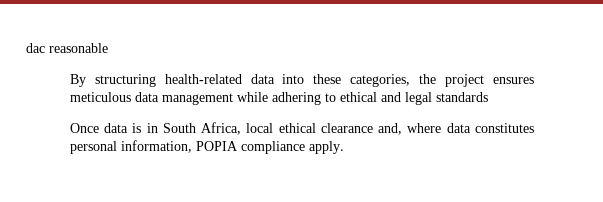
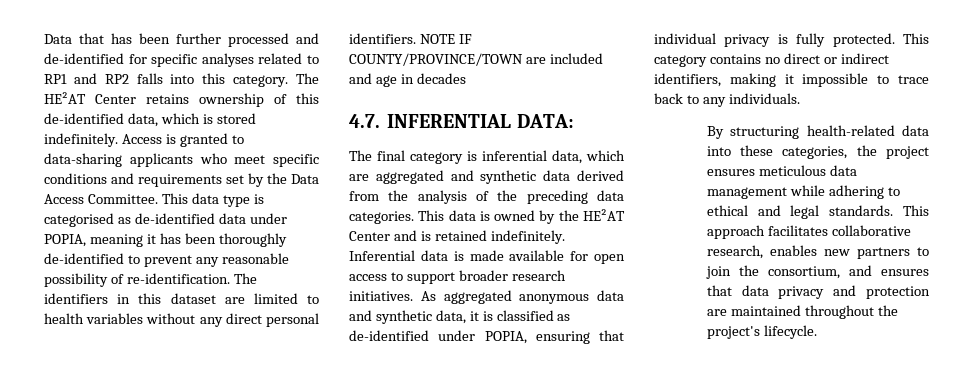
[26,43,108,53] dac reasonable -> [44,33,319,47] [44,53,319,67] [44,73,319,87] [44,92,319,107] [44,113,256,127] [44,133,244,147] [44,153,319,167] [44,173,319,187] [44,193,264,207] [44,213,287,227] [44,233,287,247] [44,253,289,267] [44,273,257,287] [44,293,319,304] [44,313,319,327] [349,33,472,44] [349,53,603,66] [349,73,466,87] [349,114,574,128] [349,150,625,164] [349,170,624,184] [349,190,624,204] [349,209,625,224] [349,230,565,244] [349,250,625,264] [349,270,566,284] [349,290,624,304] [349,310,571,324] [349,330,624,344] [654,33,929,47] [654,53,889,67] [654,73,929,87] [654,93,800,107] Data that has been further processed and de-identified for specific analyses related to RP1 and RP2 falls into this category. The HE²AT Center retains ownership of this de-identified data, which is stored indefinitely. Access is granted to data-sharing applicants who meet specific conditions and requirements set by the Data Access Committee. This data type is categorised as de-identified data under POPIA, meaning it has been thoroughly de-identified to prevent any reasonable possibility of re-identification. The identifiers in this dataset are limited to health variables without any direct personal identifiers. NOTE IF COUNTY/PROVINCE/TOWN are included and age in decades // 4.7. INFERENTIAL DATA: // The final category is inferential data, which are aggregated and synthetic data derived from the analysis of the preceding data categories. This data is owned by the HE²AT Center and is retained indefinitely. Inferential data is made available for open access to support broader research initiatives. As aggregated anonymous data and synthetic data, it is classified as de-identified under POPIA, ensuring that individual privacy is fully protected. This category contains no direct or indirect identifiers, making it impossible to trace back to any individuals.
[435,92,488,102] [69,122,534,135] [69,140,344,154] standards // Once data is in South Africa, local ethical clearance and, where data constitutes personal information, POPIA compliance apply. -> [829,205,929,216] [706,225,911,239] [706,245,929,259] [705,265,929,279] [706,285,930,299] [706,305,898,319] [706,325,817,339] standards. This approach facilitates collaborative research, enables new partners to join the consortium, and ensures that data privacy and protection are maintained throughout the project's lifecycle.

